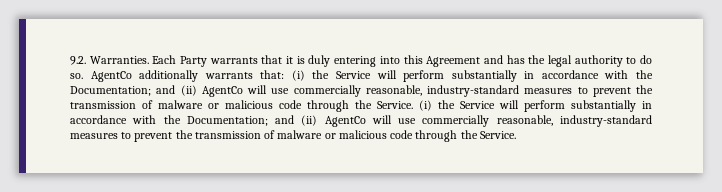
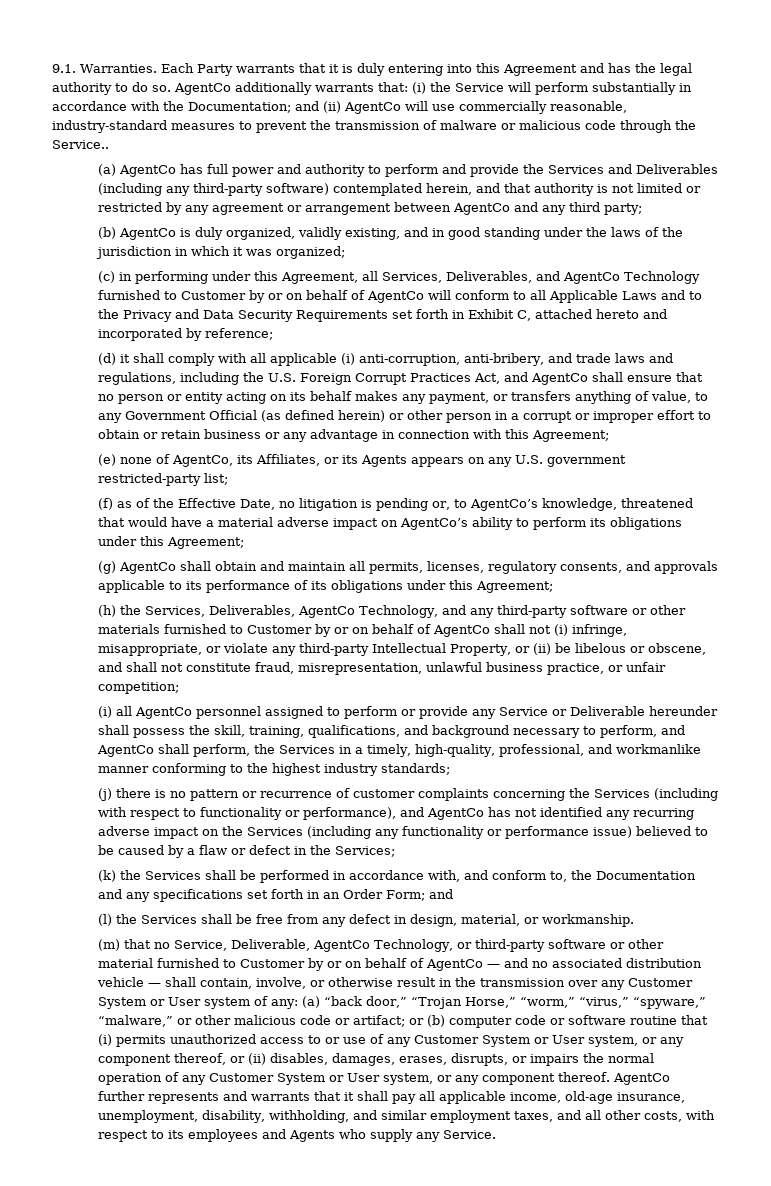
[70,56,86,65] 9.2. -> [52,64,76,73] 9.1.
[377,100,652,112] [70,115,652,127] [70,130,478,142] Service. (i) the Service will perform substantially in accordance with the Documentation; and (ii) AgentCo will use commercially reasonable, industry-standard measures to prevent the transmission of malware or malicious code through the -> [52,140,109,149] [98,164,719,177] [98,183,702,196] [98,202,643,215] [98,227,684,240] [96,246,346,259] [98,271,701,284] [98,290,703,303] [98,309,668,322] [98,328,274,341] [98,353,674,366] [98,372,704,385] [98,391,709,404] [98,410,712,423] [98,429,610,442] [98,454,627,467] [98,473,229,486] [98,498,694,511] [98,517,683,530] [98,536,245,549] [98,561,719,574] [98,580,554,593] [98,605,687,618] [98,624,628,637] [98,643,707,656] [98,662,667,675] [98,682,180,694] [98,706,719,719] [98,725,686,738] [97,744,702,757] [98,763,451,776] [98,788,719,801] [98,807,695,820] [98,826,709,839] [98,845,396,858] [98,870,697,883] [98,889,454,902] [98,914,635,927] [98,939,665,952] [98,958,703,971] [97,977,694,990] [98,996,707,1009] [98,1015,709,1028] [98,1034,685,1047] [98,1053,655,1066] [98,1072,671,1085] [98,1091,686,1104] [98,1110,716,1123] [98,1129,441,1142] Service.. // (a) AgentCo has full power and authority to perform and provide the Services and Deliverables (including any third-party software) contemplated herein, and that authority is not limited or restricted by any agreement or arrangement between AgentCo and any third party; // (b) AgentCo is duly organized, validly existing, and in good standing under the laws of the jurisdiction in which it was organized; // (c) in performing under this Agreement, all Services, Deliverables, and AgentCo Technology furnished to Customer by or on behalf of AgentCo will conform to all Applicable Laws and to the Privacy and Data Security Requirements set forth in Exhibit C, attached hereto and incorporated by reference; // (d) it shall comply with all applicable (i) anti-corruption, anti-bribery, and trade laws and regulations, including the U.S. Foreign Corrupt Practices Act, and AgentCo shall ensure that no person or entity acting on its behalf makes any payment, or transfers anything of value, to any Government Official (as defined herein) or other person in a corrupt or improper effort to obtain or retain business or any advantage in connection with this Agreement; // (e) none of AgentCo, its Affiliates, or its Agents appears on any U.S. government restricted-party list; // (f) as of the Effective Date, no litigation is pending or, to AgentCo’s knowledge, threatened that would have a material adverse impact on AgentCo’s ability to perform its obligations under this Agreement; // (g) AgentCo shall obtain and maintain all permits, licenses, regulatory consents, and approvals applicable to its performance of its obligations under this Agreement; // (h) the Services, Deliverables, AgentCo Technology, and any third-party software or other materials furnished to Customer by or on behalf of AgentCo shall not (i) infringe, misappropriate, or violate any third-party Intellectual Property, or (ii) be libelous or obscene, and shall not constitute fraud, misrepresentation, unlawful business practice, or unfair competition; // (i) all AgentCo personnel assigned to perform or provide any Service or Deliverable hereunder shall possess the skill, training, qualifications, and background necessary to perform, and AgentCo shall perform, the Services in a timely, high-quality, professional, and workmanlike manner conforming to the highest industry standards; // (j) there is no pattern or recurrence of customer complaints concerning the Services (including with respect to functionality or performance), and AgentCo has not identified any recurring adverse impact on the Services (including any functionality or performance issue) believed to be caused by a flaw or defect in the Services; // (k) the Services shall be performed in accordance with, and conform to, the Documentation and any specifications set forth in an Order Form; and // (l) the Services shall be free from any defect in design, material, or workmanship. // (m) that no Service, Deliverable, AgentCo Technology, or third-party software or other material furnished to Customer by or on behalf of AgentCo — and no associated distribution vehicle — shall contain, involve, or otherwise result in the transmission over any Customer System or User system of any: (a) “back door,” “Trojan Horse,” “worm,” “virus,” “spyware,” “malware,” or other malicious code or artifact; or (b) computer code or software routine that (i) permits unauthorized access to or use of any Customer System or User system, or any component thereof, or (ii) disables, damages, erases, disrupts, or impairs the normal operation of any Customer System or User system, or any component thereof. AgentCo further represents and warrants that it shall pay all applicable income, old-age insurance, unemployment, disability, withholding, and similar employment taxes, and all other costs, with respect to its employees and Agents who supply any

